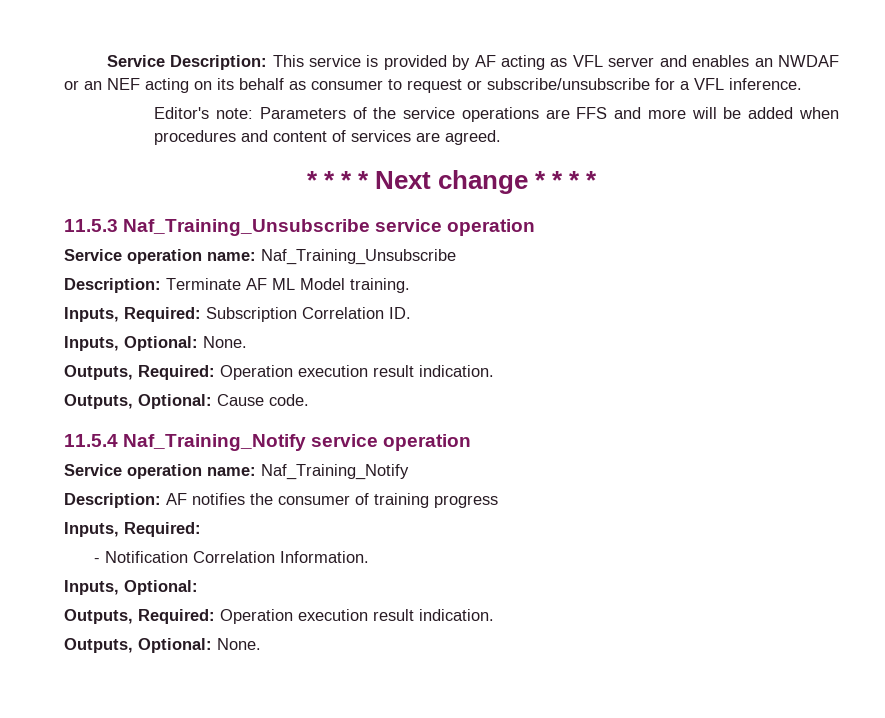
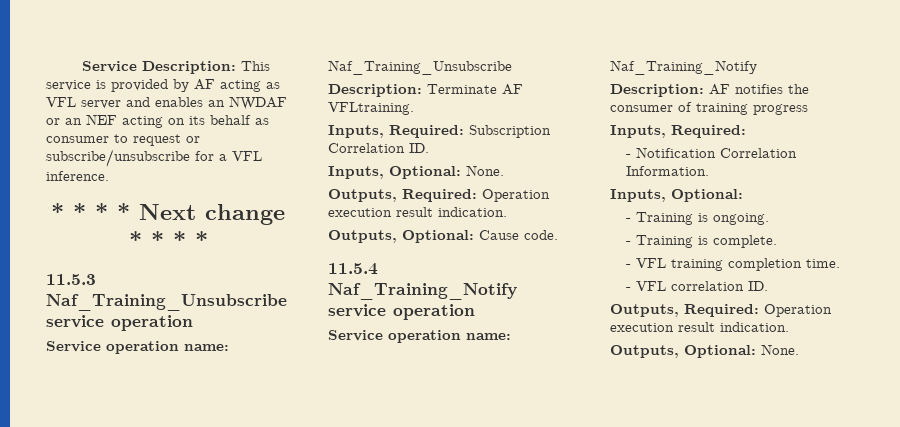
[154,107,839,122] [154,130,502,145] // Editor's note: Parameters of the service operations are FFS and more will be added when procedures and content of services are agreed. -> (109, 176) none
[272,278,410,293] ML Model training. -> [328,102,414,115] VFLtraining.
(198, 587) none -> [626,212,770,225] [626,235,778,248] [626,258,841,271] [626,281,769,291] // - Training is ongoing. // - Training is complete. // - VFL training completion time. // - VFL correlation ID.

